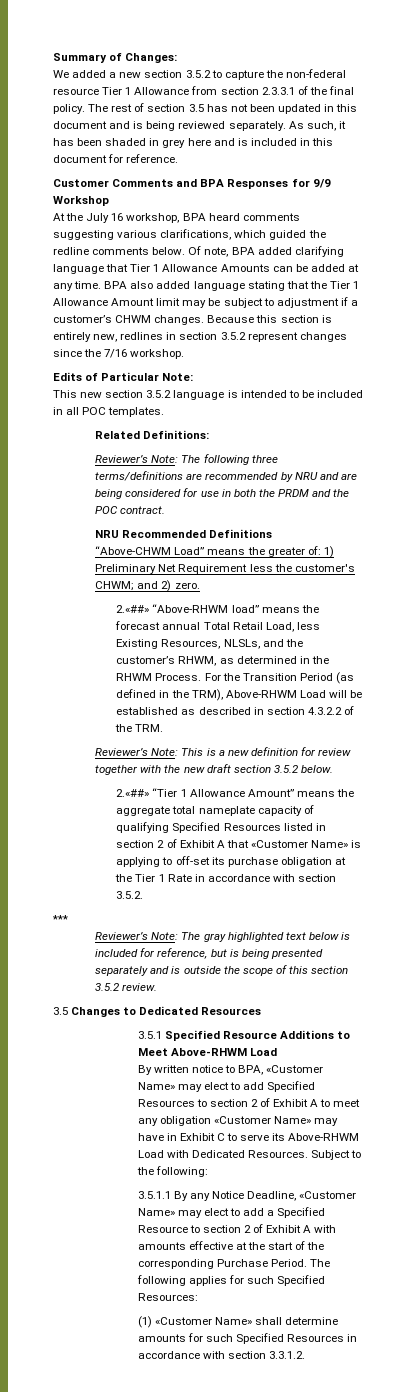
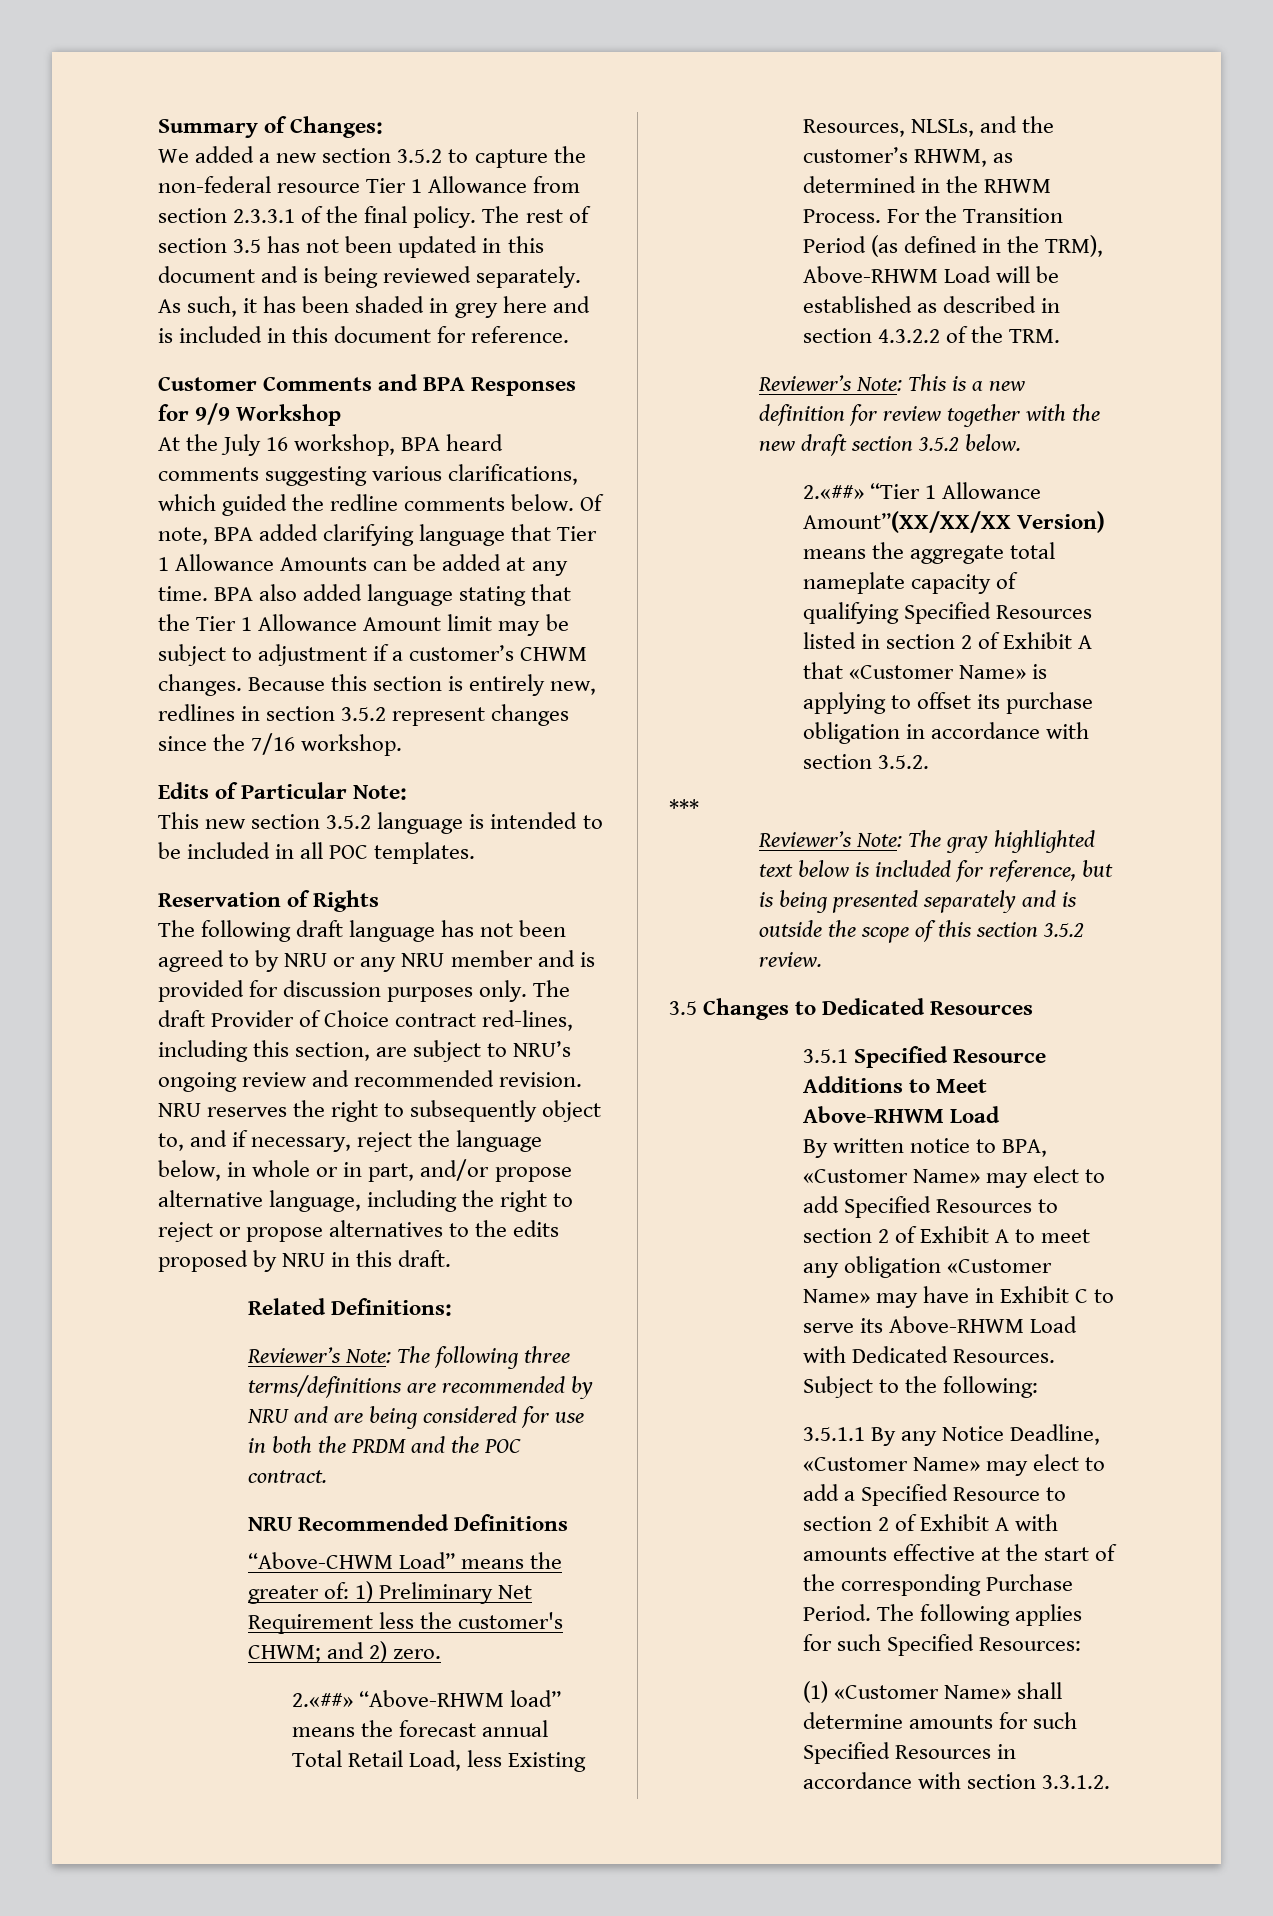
(165, 412) none -> [158,890,380,912] [158,920,567,942] [158,950,595,972] [158,980,571,1002] [158,1010,574,1031] [158,1040,572,1062] [158,1070,583,1092] [158,1100,602,1122] [158,1130,543,1152] [158,1159,572,1182] [158,1190,574,1212] [158,1220,560,1242] [158,1250,452,1272] // Reservation of Rights // The following draft language has not been agreed to by NRU or any NRU member and is provided for discussion purposes only. The draft Provider of Choice contract red-lines, including this section, are subject to NRU’s ongoing review and recommended revision. NRU reserves the right to subsequently object to, and if necessary, reject the language below, in whole or in part, and/or propose alternative language, including the right to reject or propose alternatives to the edits proposed by NRU in this draft.
[247,789,294,797] Amount” -> [802,511,1105,533] Amount”(XX/XX/XX Version)
[175,856,210,865] off-set -> [916,692,971,709] offset
[335,857,347,865] [115,874,192,882] at the Tier 1 Rate -> (900, 733) none

